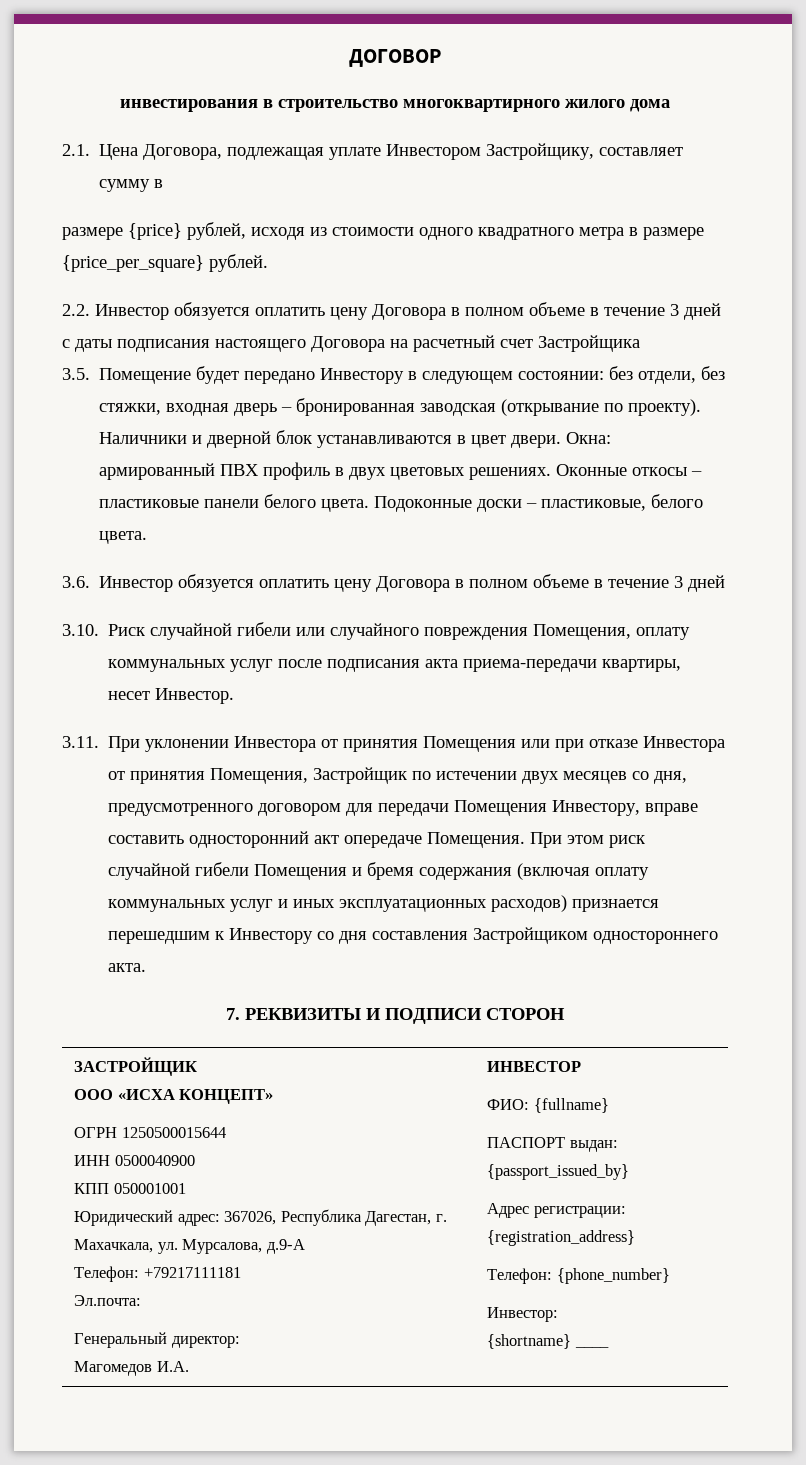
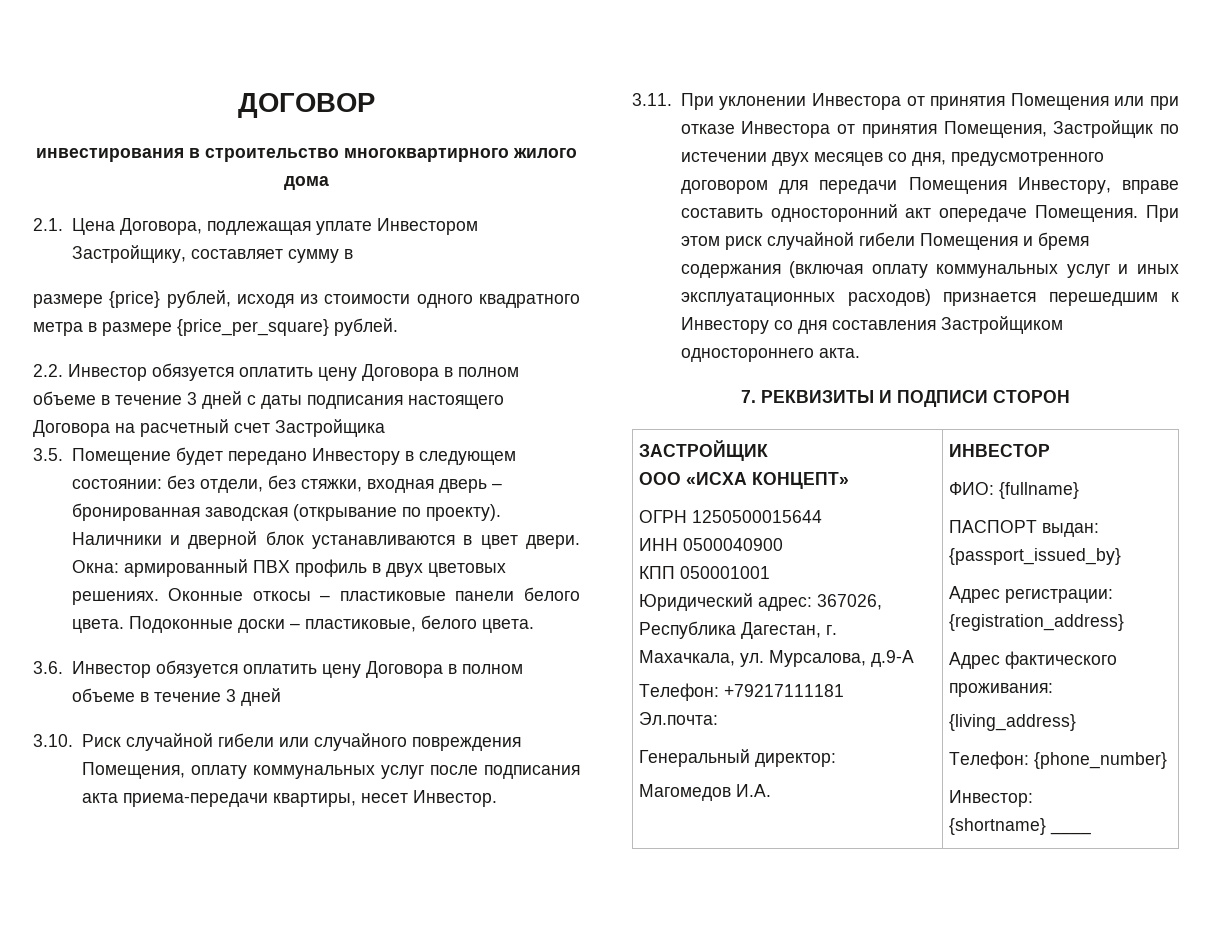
(636, 1238) none -> [949,651,1118,669] [949,683,1054,697] [949,714,1077,731] // Адрес фактического проживания: // {living_address}

